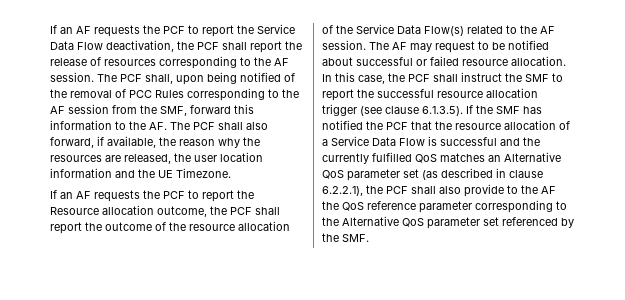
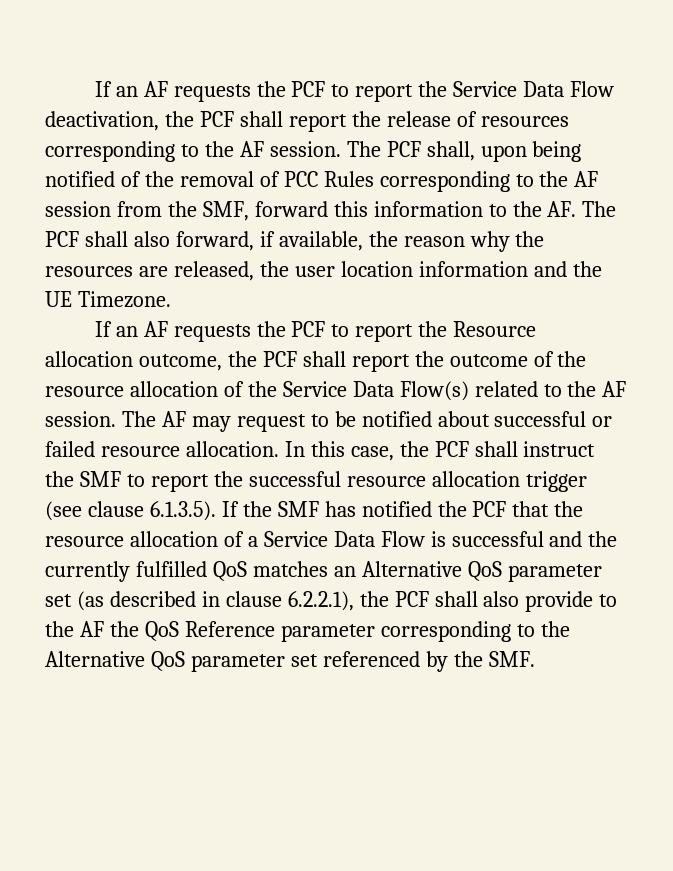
[367,201,416,210] reference -> [184,621,275,637] Reference

